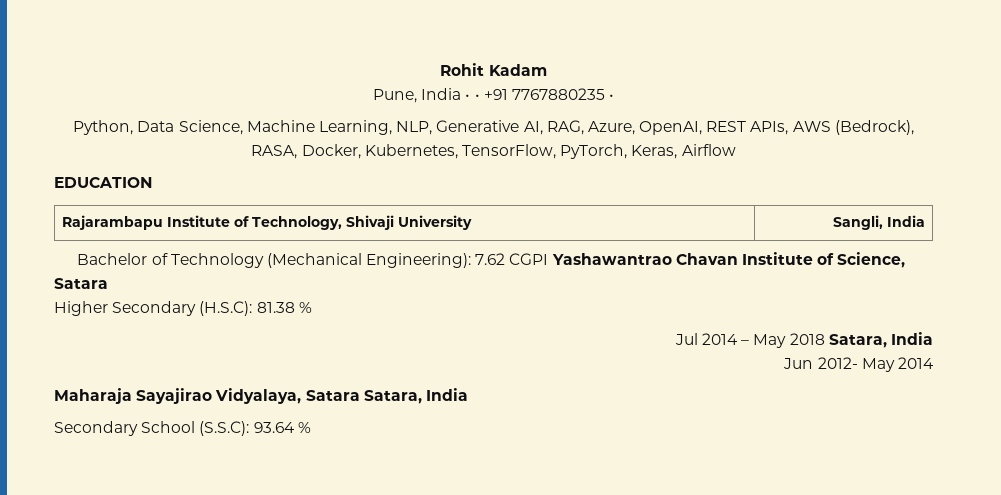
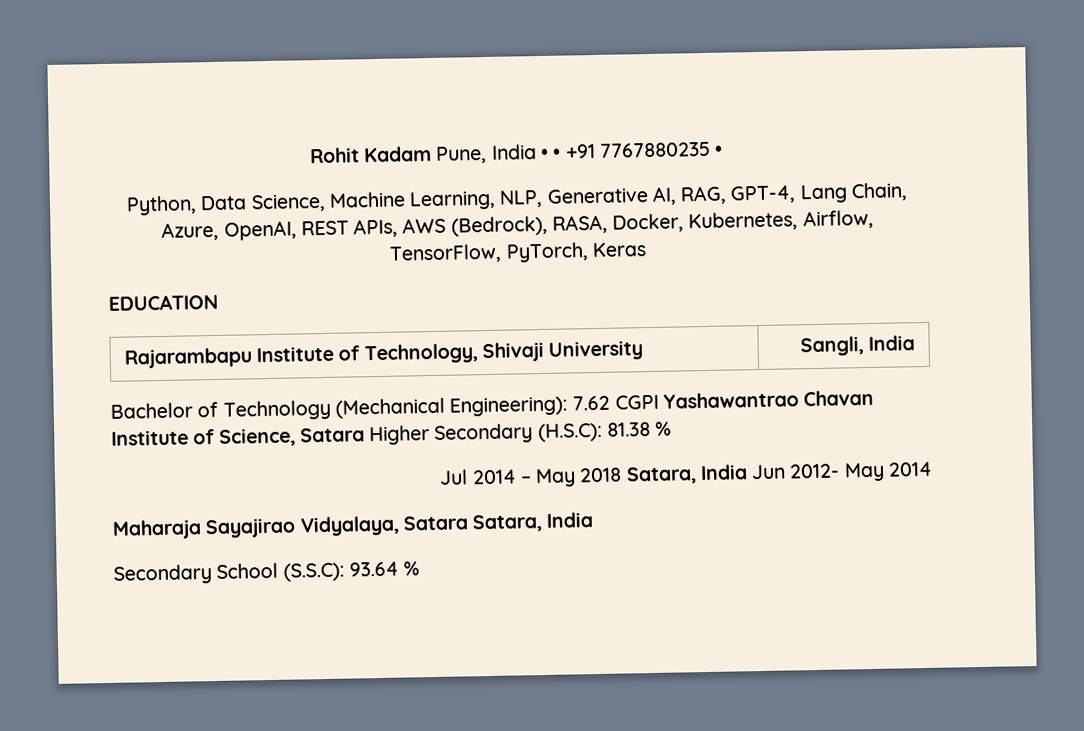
(547, 70) // -> (433, 154) none
(584, 127) none -> [730,182,908,204] GPT-4, Lang Chain,
(458, 151) none -> [802,209,874,230] Airflow,
[631,144,736,159] Keras, Airflow -> [591,242,647,258] Keras
(108, 283) // -> (365, 435) none
(933, 338) // -> (748, 472) none

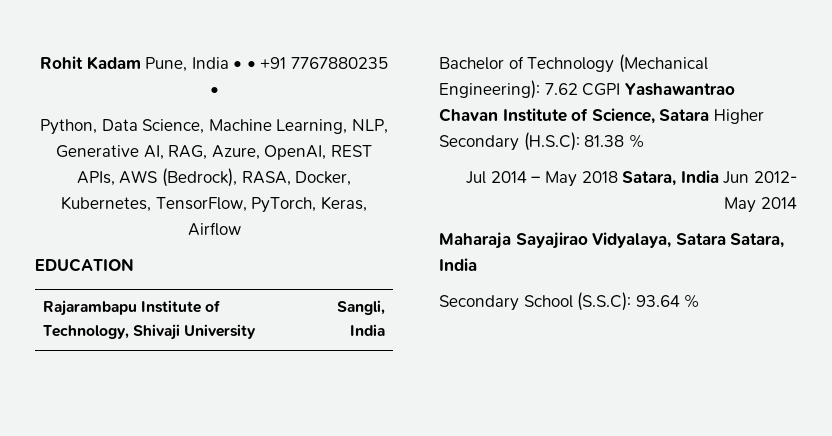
[730,182,908,204] GPT-4, Lang Chain, -> (208, 152) none
[802,209,874,230] Airflow, -> (152, 204) none
[591,242,647,258] Keras -> [320,196,367,212] [187,222,241,236] Keras, Airflow

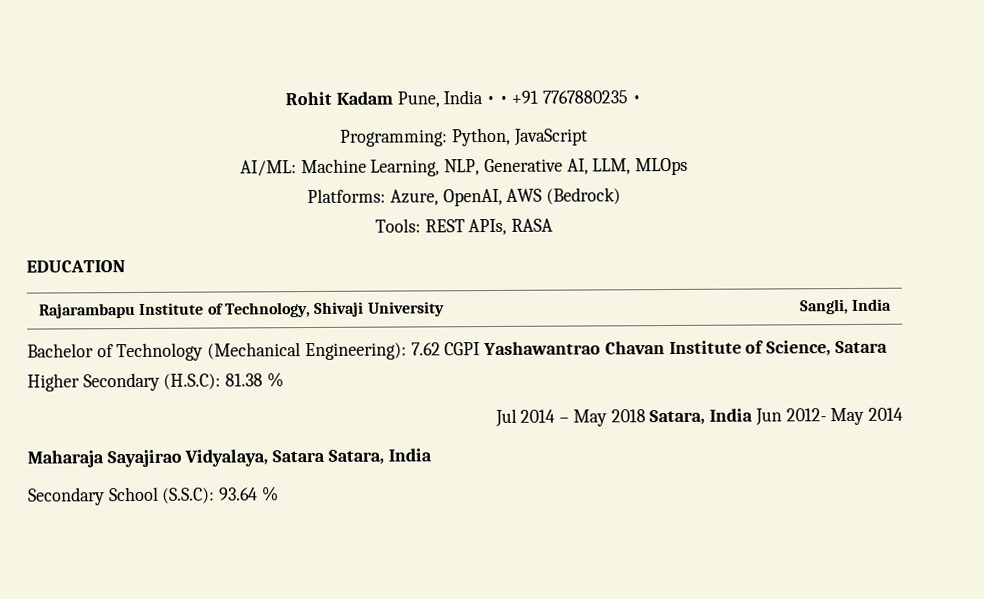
[40,119,205,135] Python, Data Science, -> [340,127,588,147] [239,160,297,177] Programming: Python, JavaScript // AI/ML:
[168,145,372,160] [76,168,352,187] [61,196,367,213] [187,222,241,236] RAG, Azure, OpenAI, REST APIs, AWS (Bedrock), RASA, Docker, Kubernetes, TensorFlow, PyTorch, Keras, Airflow -> [592,157,689,176] [307,187,621,207] [374,218,554,236] LLM, MLOps // Platforms: Azure, OpenAI, AWS (Bedrock) // Tools: REST APIs, RASA

